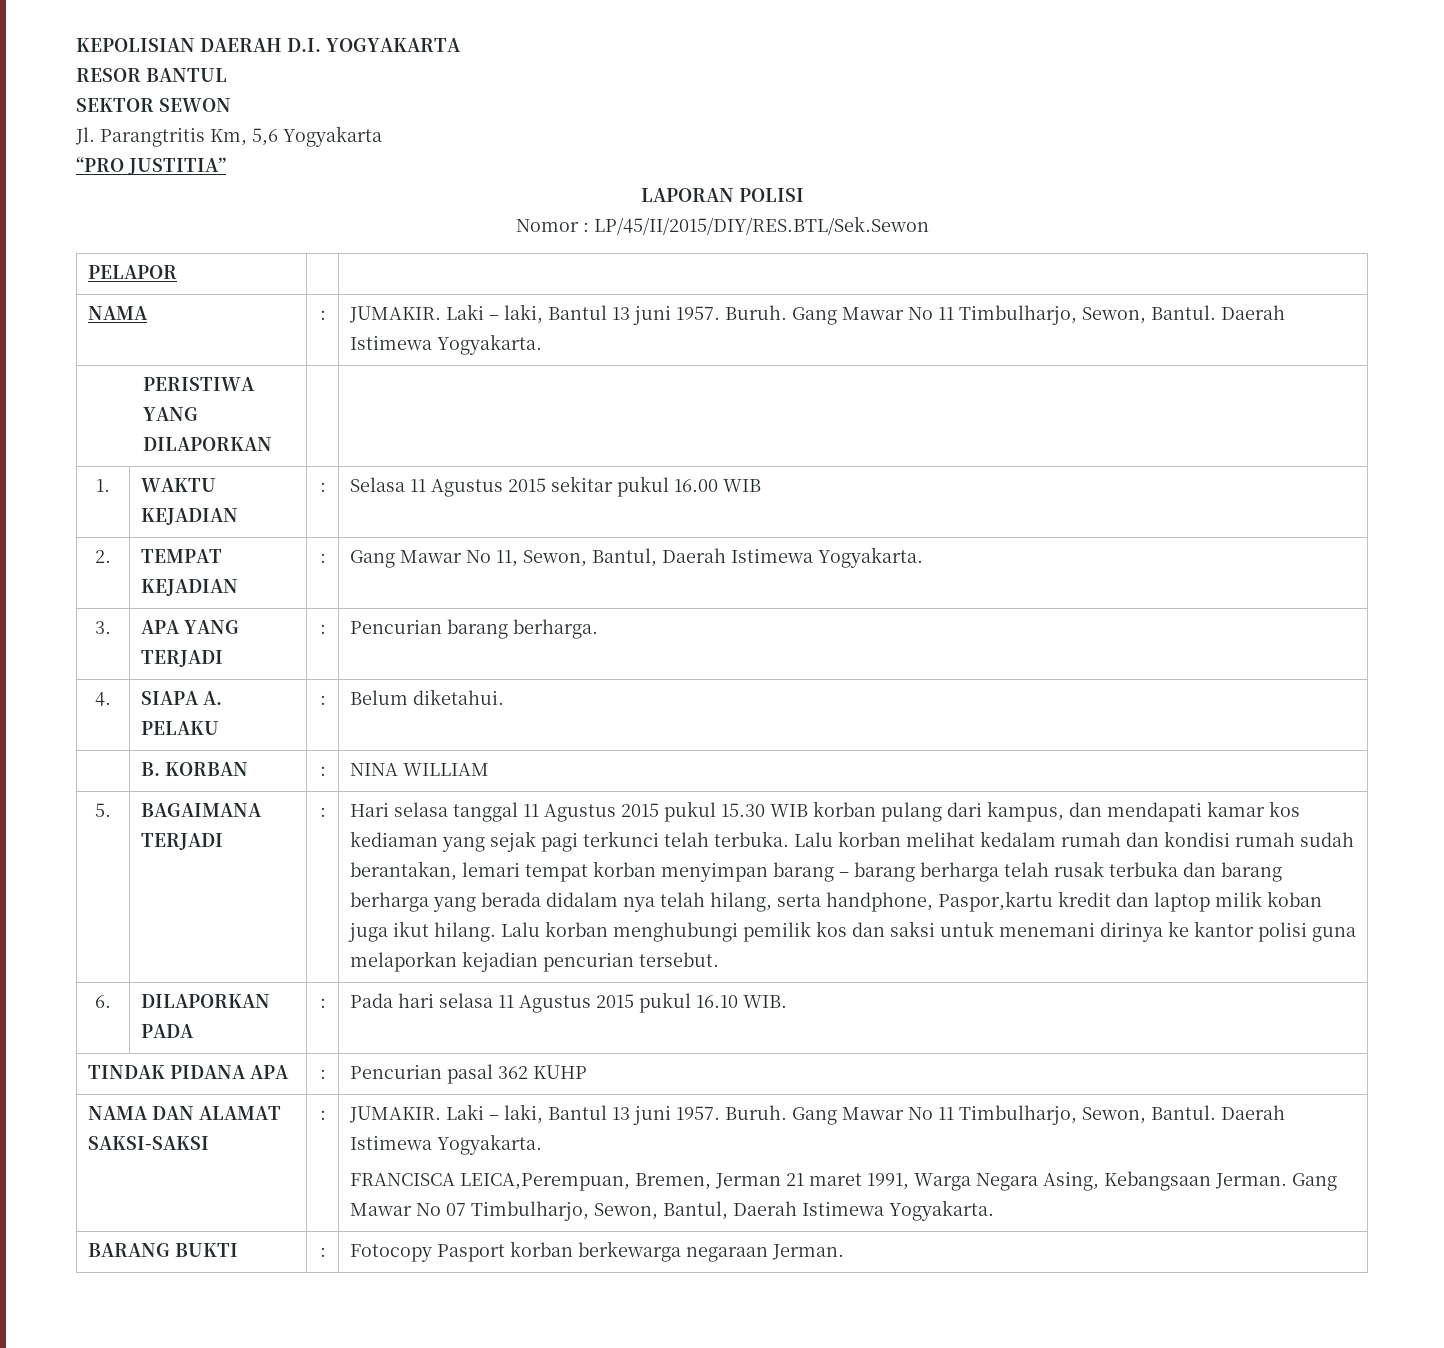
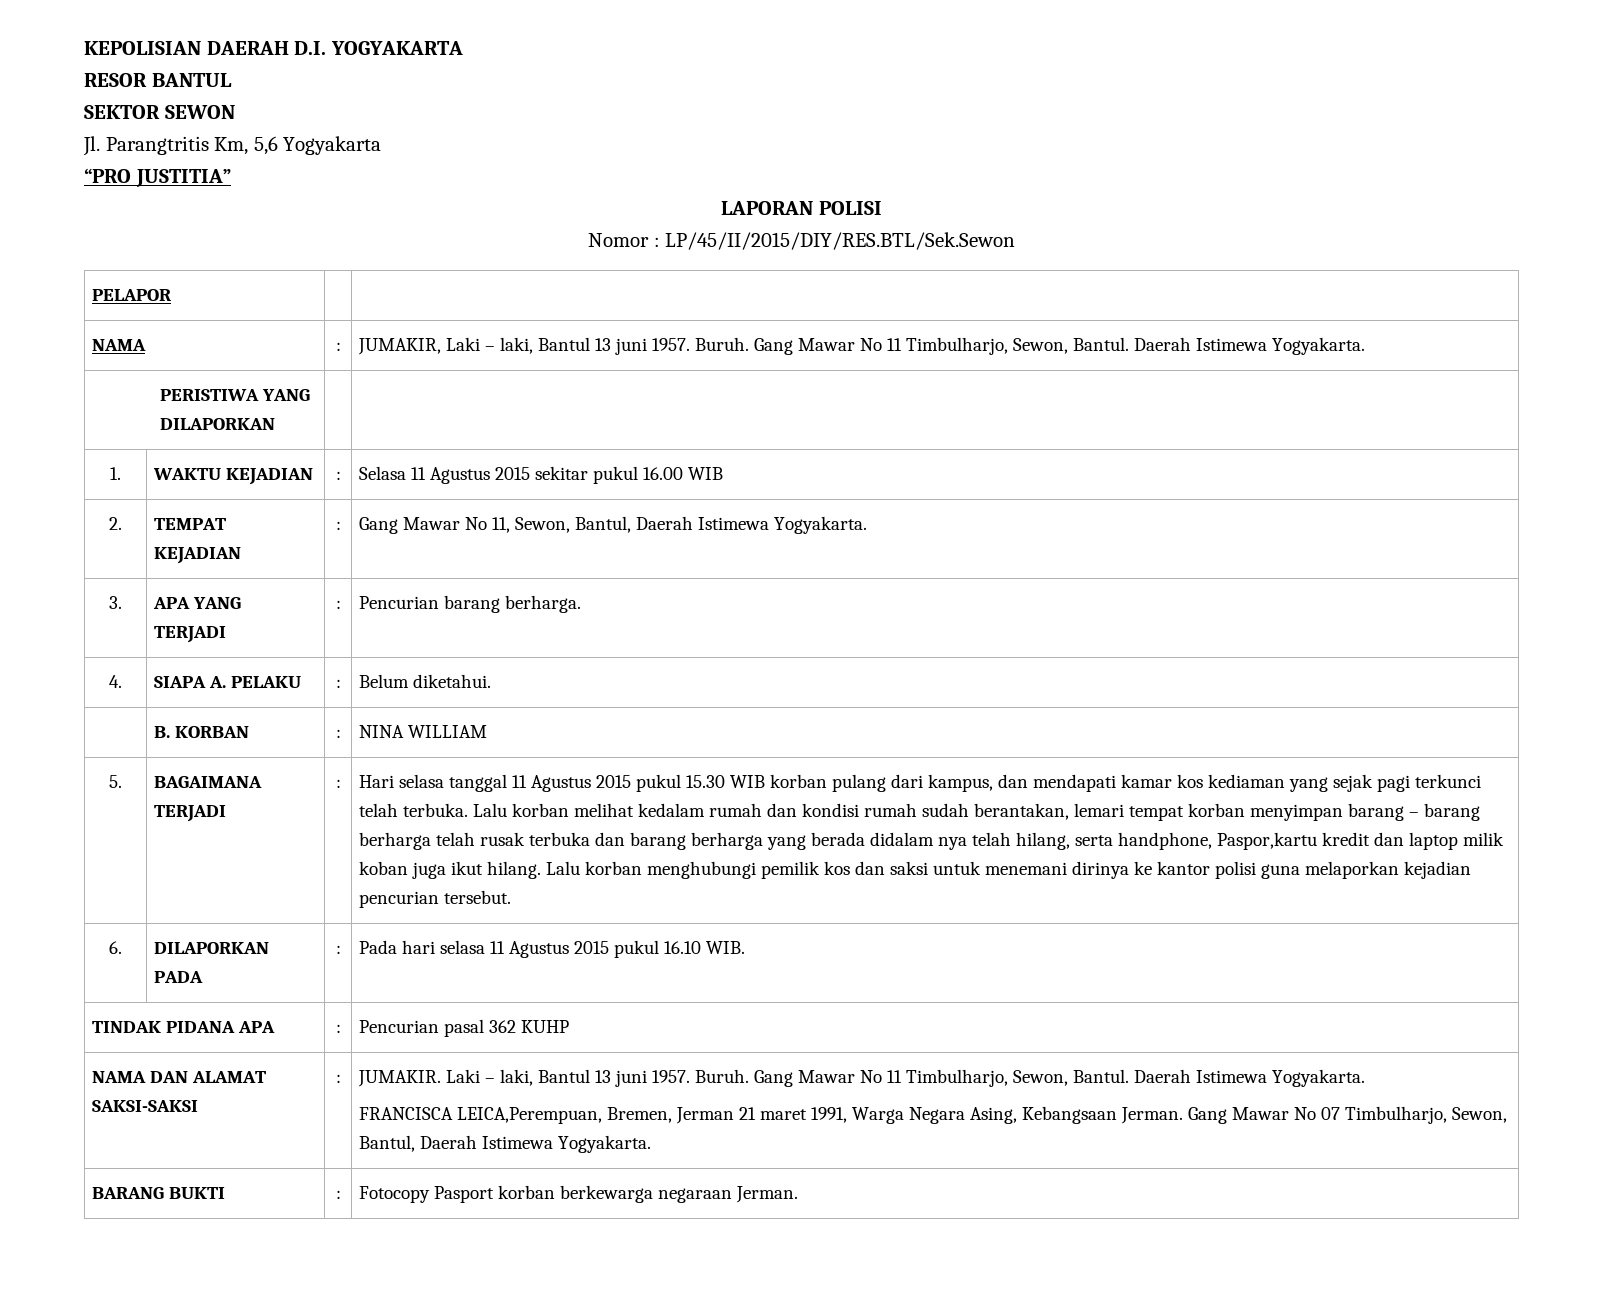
[348,306,441,323] JUMAKIR. -> [358,338,442,355] JUMAKIR,

